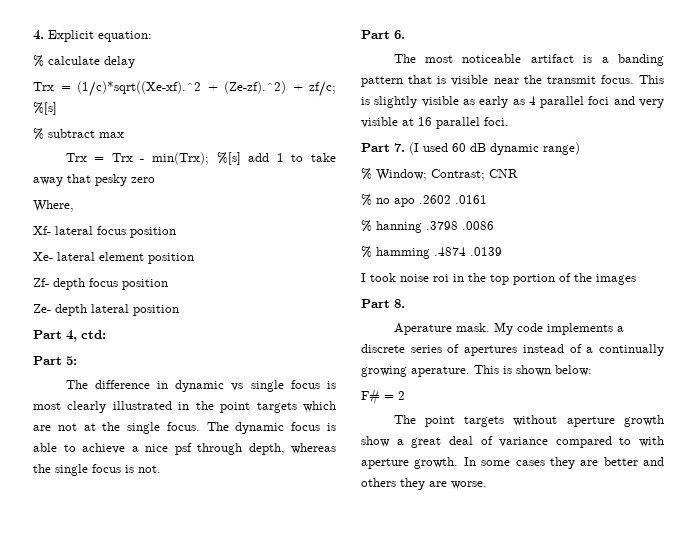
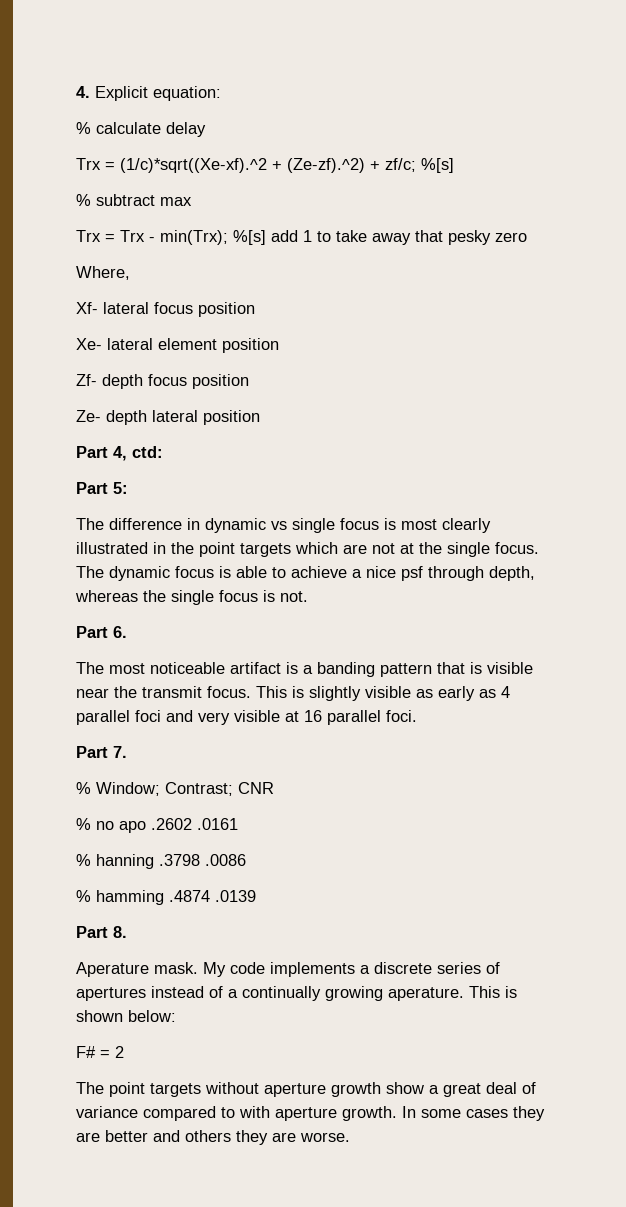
[409,142,580,155] (I used 60 dB dynamic range) -> (127, 752) none
[361,273,636,285] // I took noise roi in the top portion of the images -> (256, 896) none

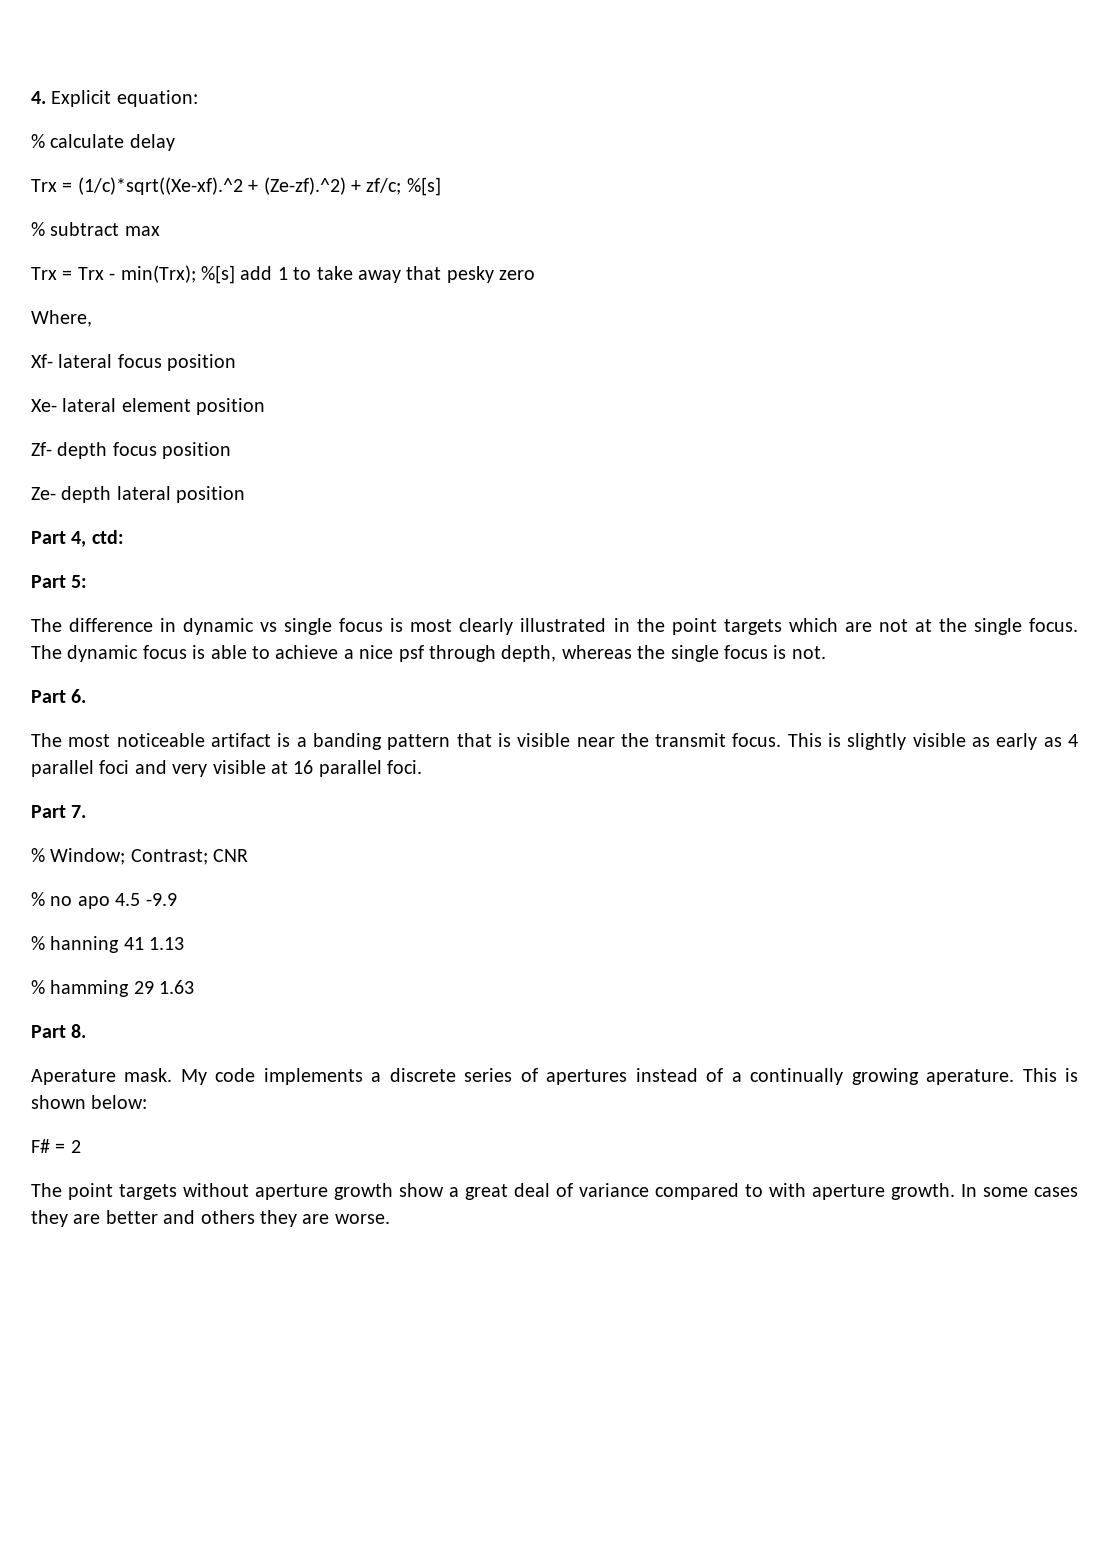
[151,818,238,830] .2602 .0161 -> [115,893,177,906] 4.5 -9.9
[159,854,246,866] .3798 .0086 -> [123,937,185,950] 41 1.13
[169,890,256,902] .4874 .0139 -> [133,980,195,994] 29 1.63

